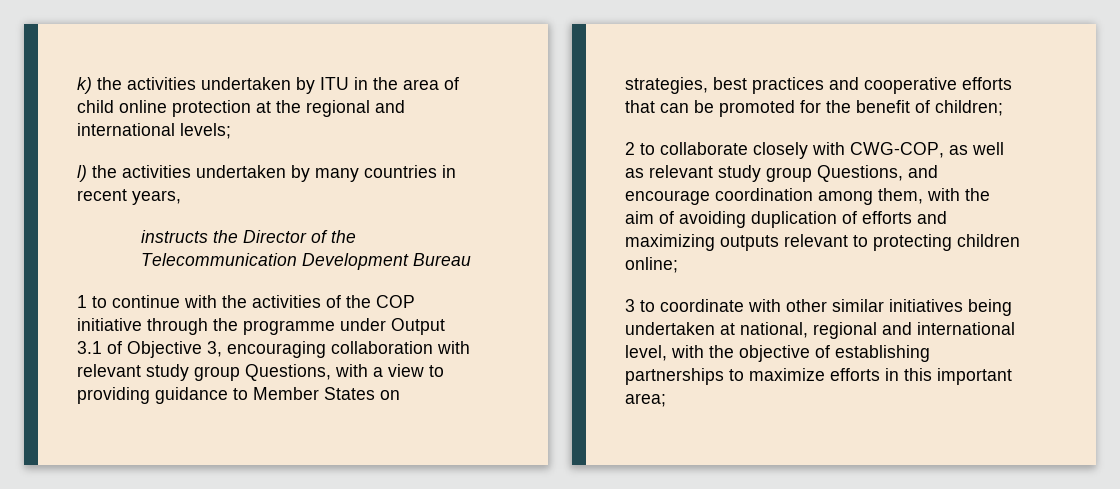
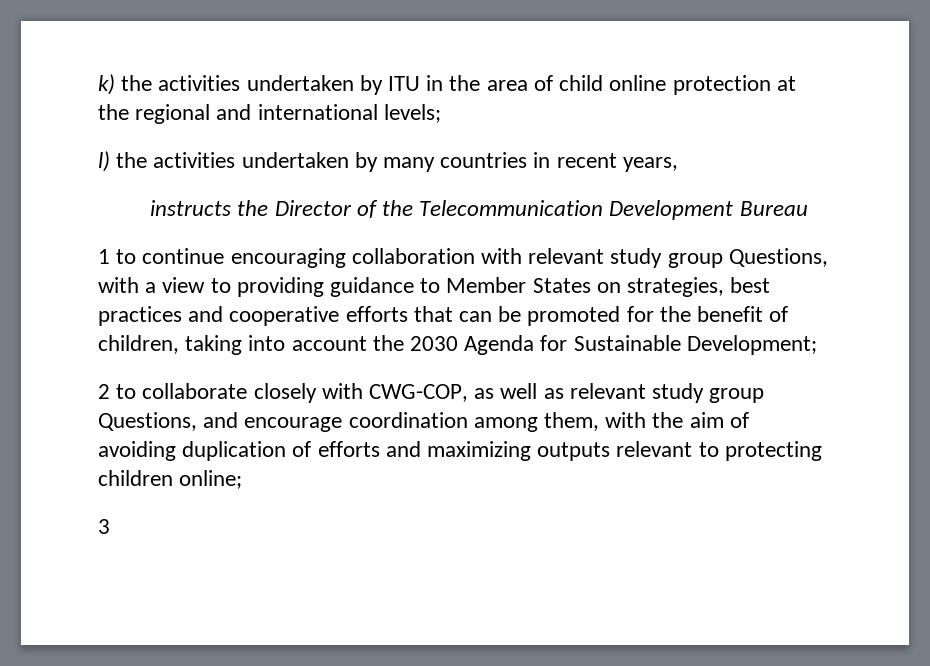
[184,295,415,308] [77,318,445,335] [77,341,222,358] with the activities of the COP initiative through the programme under Output 3.1 of Objective 3, -> (225, 256) none
[935,100,1003,116] children; -> [98,335,817,355] children, taking into account the 2030 Agenda for Sustainable Development;
[640,299,1012,316] [625,322,1015,339] [625,345,930,362] [625,368,1012,385] [625,393,666,407] to coordinate with other similar initiatives being undertaken at national, regional and international level, with the objective of establishing partnerships to maximize efforts in this important area; -> (110, 526) none

